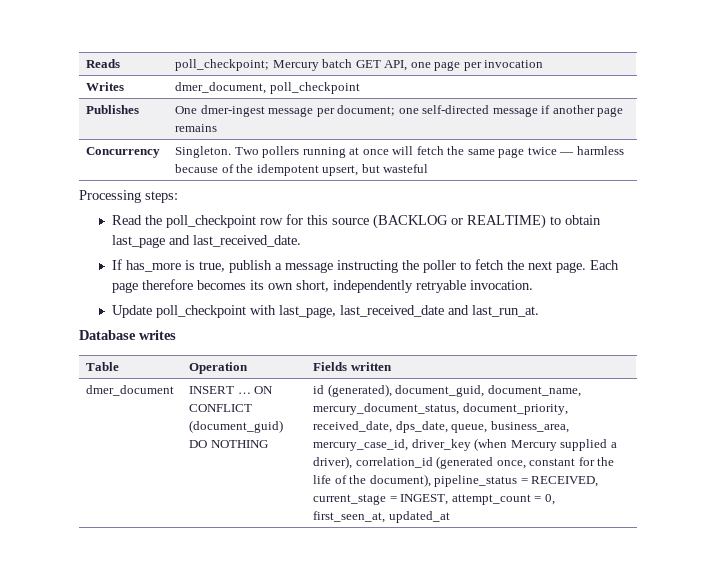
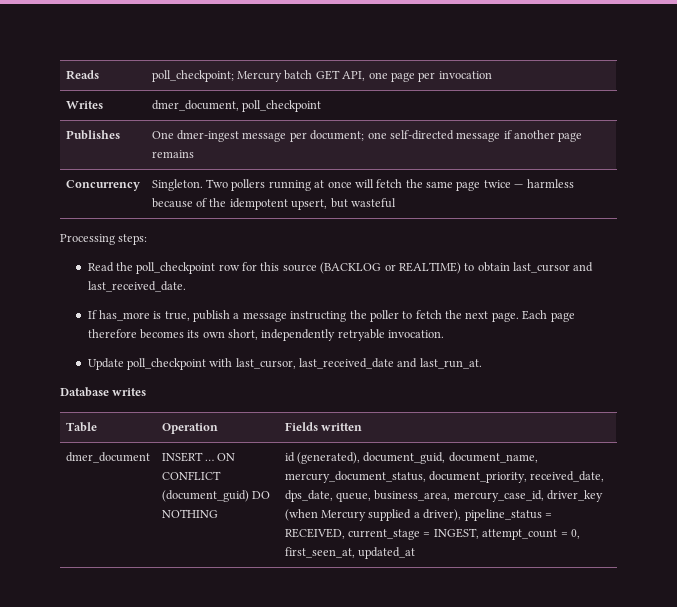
[111,235,165,248] last_page -> [513,262,571,273] last_cursor
[278,305,336,318] last_page, -> [235,358,296,369] last_cursor,
[355,456,615,469] [313,474,431,487] correlation_id (generated once, constant for the life of the document), -> (462, 515) none

